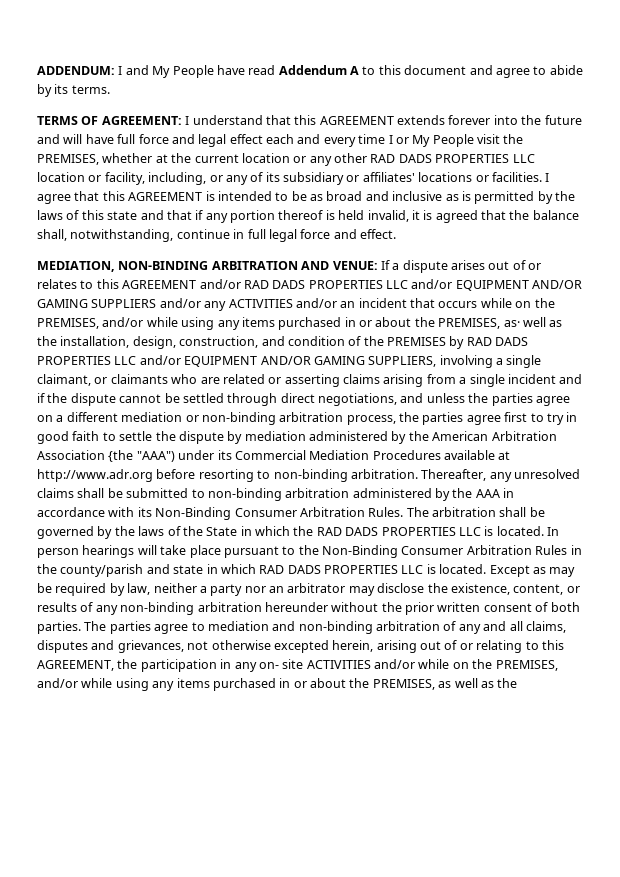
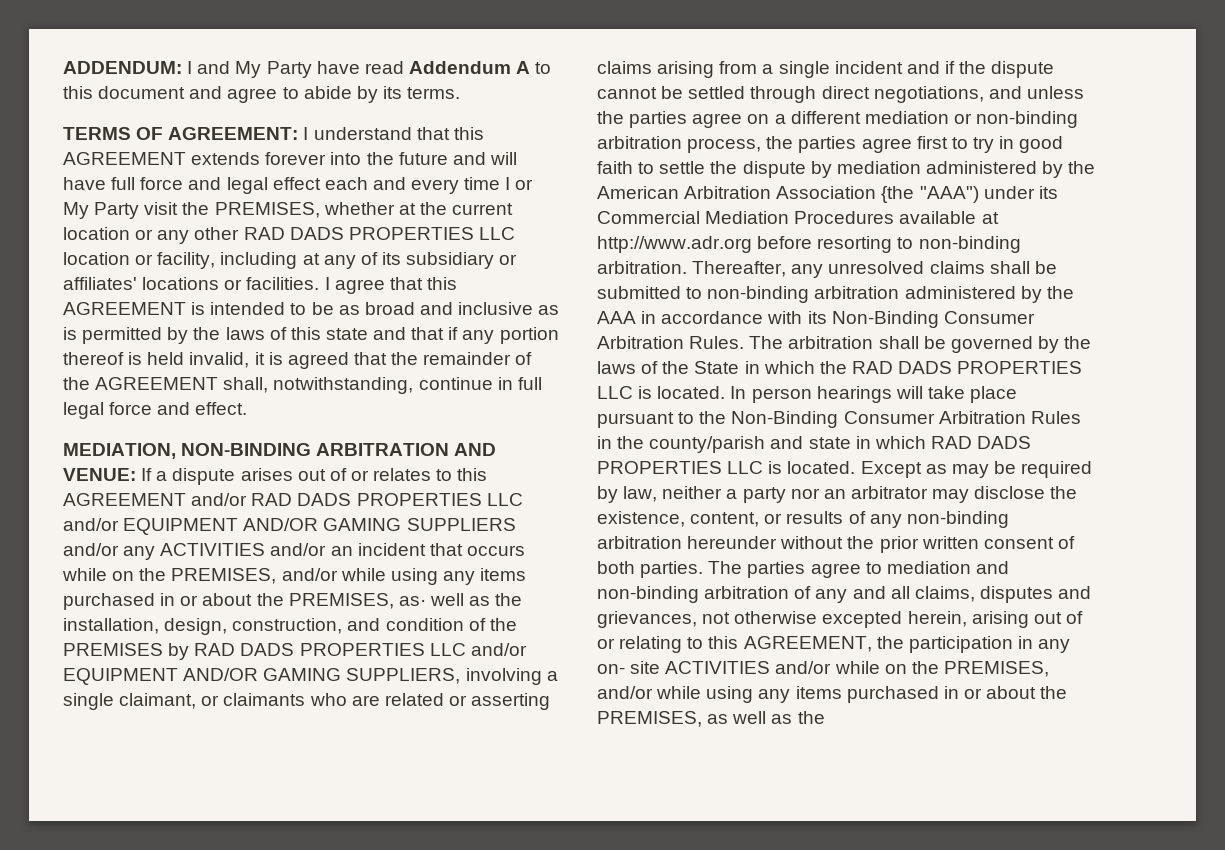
[172,65,214,78] People -> [266,61,312,78] Party
[432,134,474,147] People -> [94,202,140,219] Party
[148,172,223,185] including, or -> [220,252,320,269] including at
[532,210,579,220] balance -> [423,352,533,365] [63,377,219,390] remainder of the AGREEMENT

